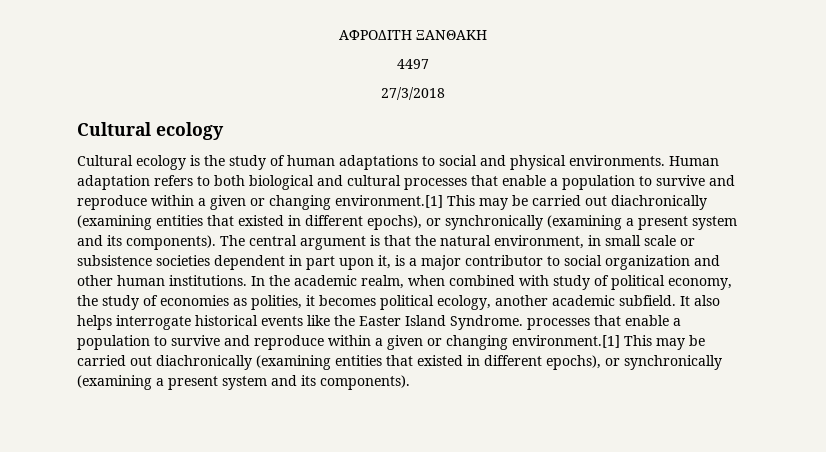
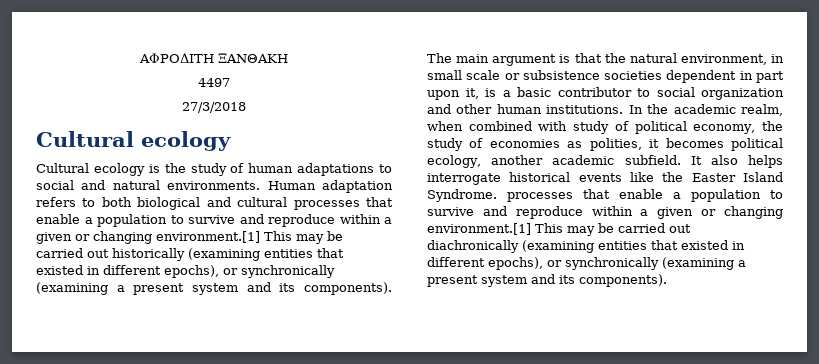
[510,155,566,170] physical -> [112,180,160,190] natural
[611,195,707,210] diachronically -> [112,248,185,261] historically
[249,235,297,246] central -> [456,54,490,63] main
[421,255,461,270] major -> [517,87,551,97] basic

